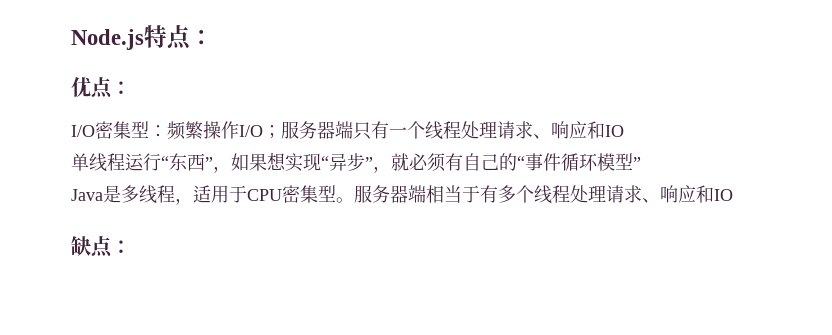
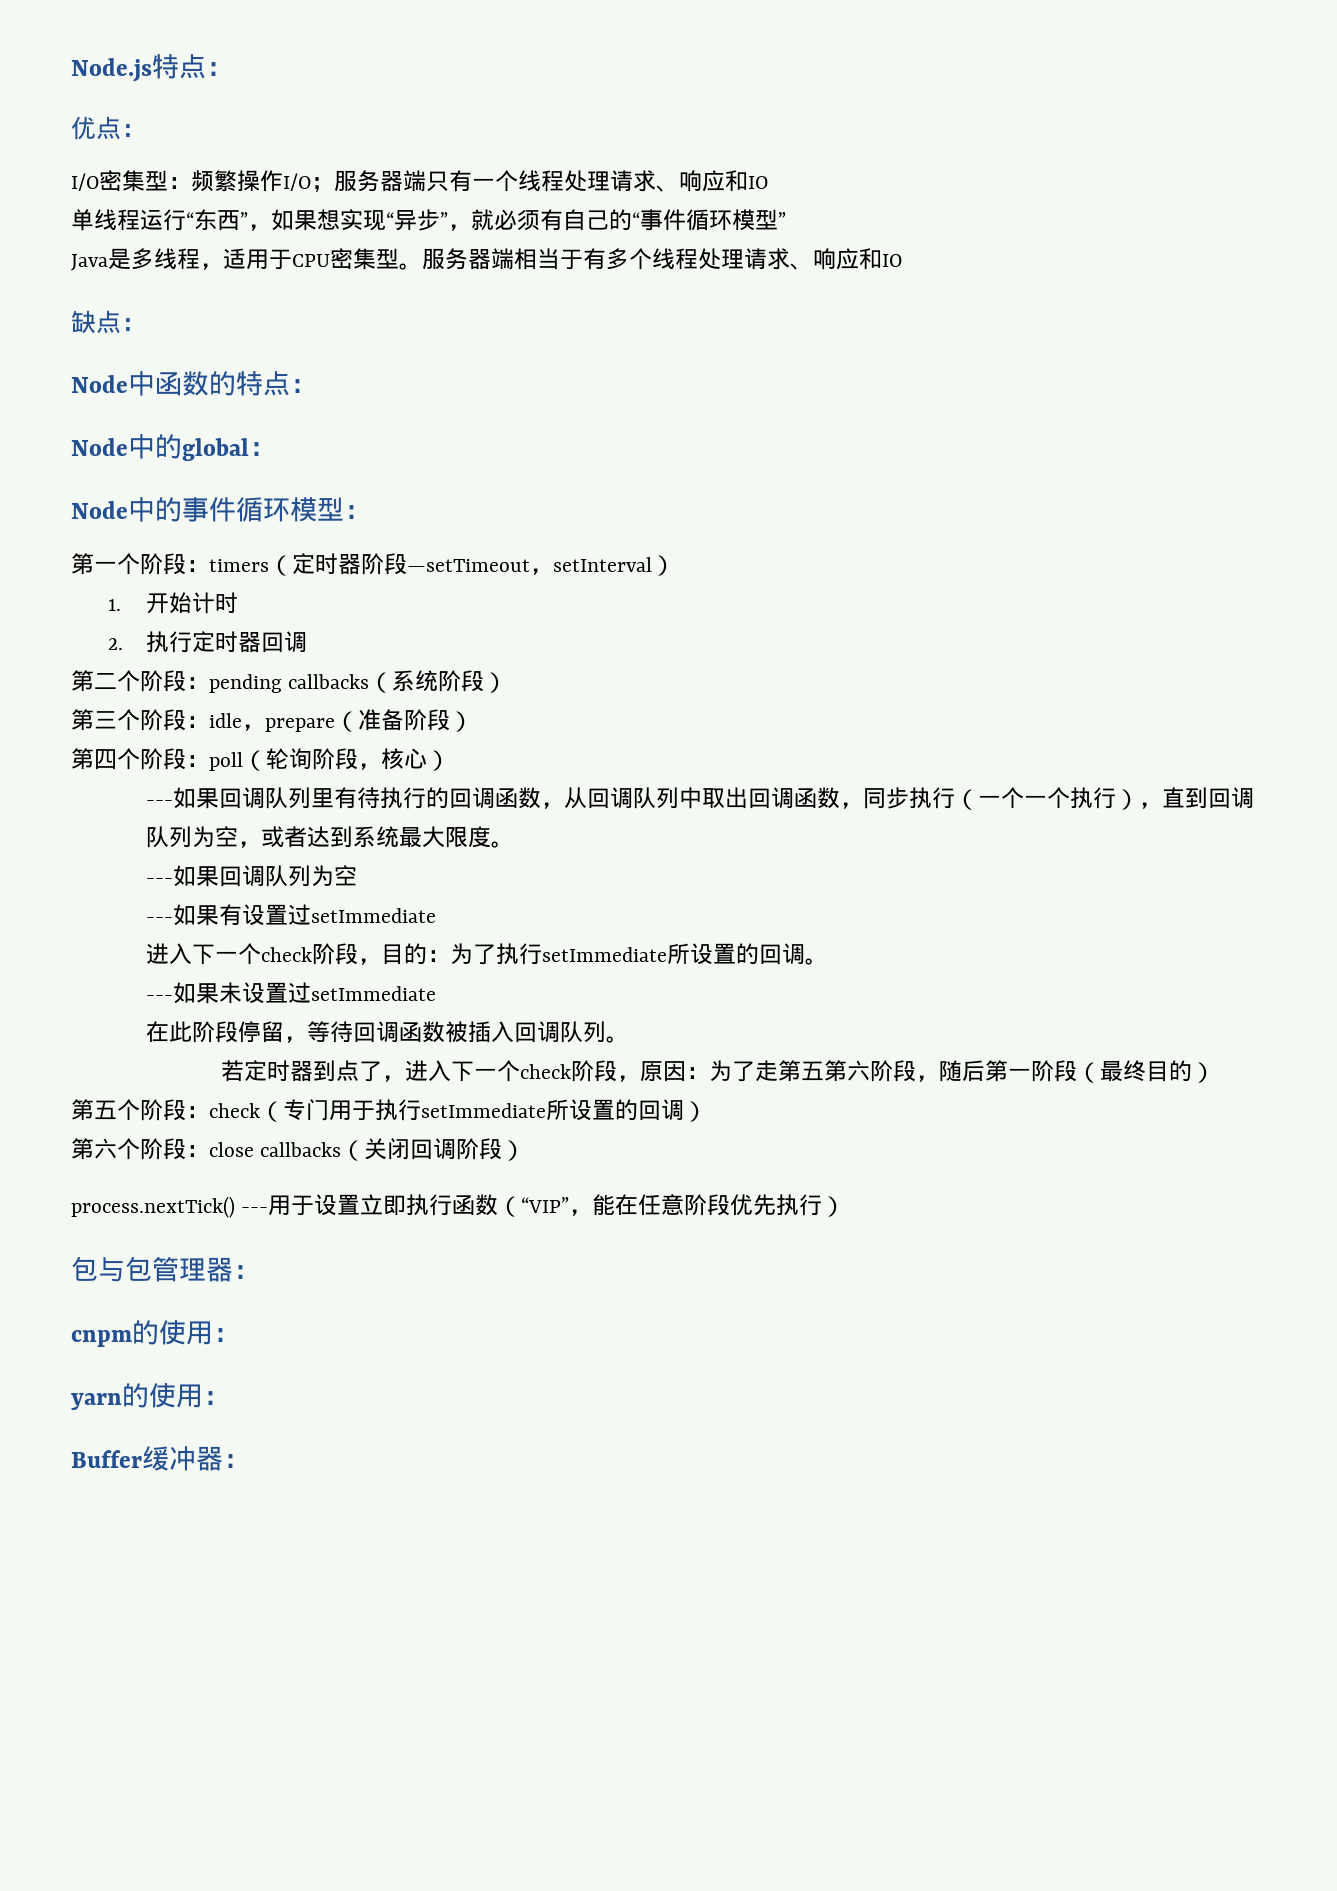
(131, 247) none -> [71,371,317,396] [71,434,276,461] [71,497,371,522] [71,553,675,576] [108,592,238,614] [108,631,307,653] [71,670,508,693] [71,709,473,732] [71,748,450,771] [145,787,1254,810] [145,826,514,848] [145,865,357,887] [145,904,436,926] [145,943,828,965] [145,982,436,1004] [145,1021,629,1043] [220,1060,1215,1083] [71,1099,707,1122] [71,1138,526,1161] [71,1194,846,1218] [71,1256,260,1282] [71,1320,240,1347] [71,1383,230,1410] [71,1446,250,1471] // Node中函数的特点： // Node中的global： // Node中的事件循环模型： // 第一个阶段：timers（定时器阶段—setTimeout，setInterval） // 1.开始计时 // 2.执行定时器回调 // 第二个阶段：pending callbacks（系统阶段） // 第三个阶段：idle，prepare（准备阶段） // 第四个阶段：poll（轮询阶段，核心） // ---如果回调队列里有待执行的回调函数，从回调队列中取出回调函数，同步执行（一个一个执行），直到回调队列为空，或者达到系统最大限度。 // ---如果回调队列为空 // ---如果有设置过setImmediate // 进入下一个check阶段，目的：为了执行setImmediate所设置的回调。 // ---如果未设置过setImmediate // 在此阶段停留，等待回调函数被插入回调队列。 // 若定时器到点了，进入下一个check阶段，原因：为了走第五第六阶段，随后第一阶段（最终目的） // 第五个阶段：check（专门用于执行setImmediate所设置的回调） // 第六个阶段：close callbacks（关闭回调阶段） // process.nextTick() ---用于设置立即执行函数（“VIP”，能在任意阶段优先执行） // 包与包管理器： // cnpm的使用： // yarn的使用： // Buffer缓冲器：

